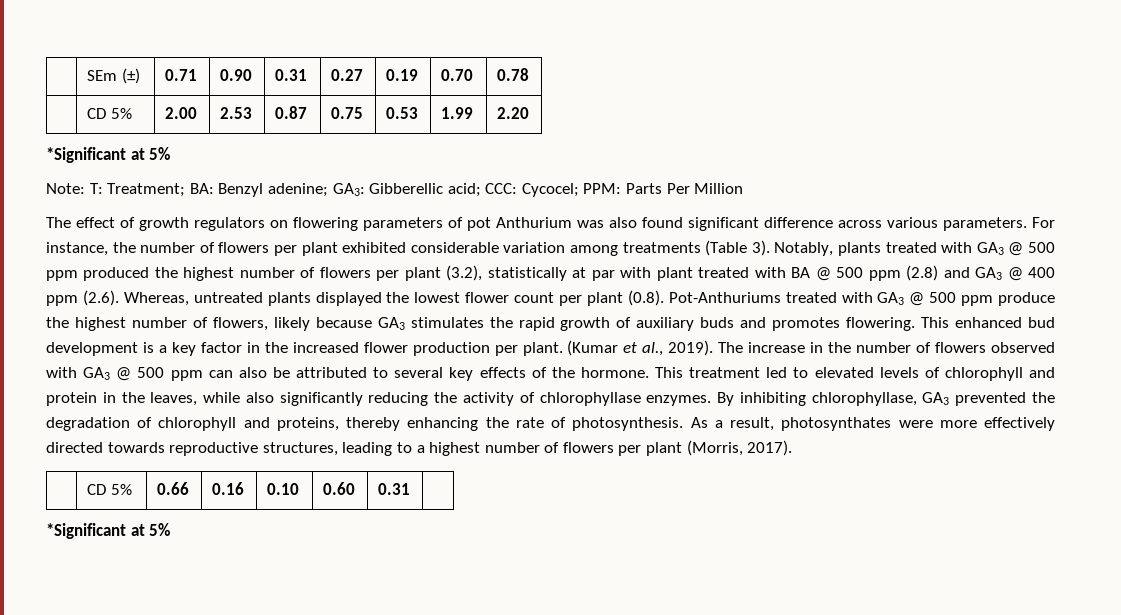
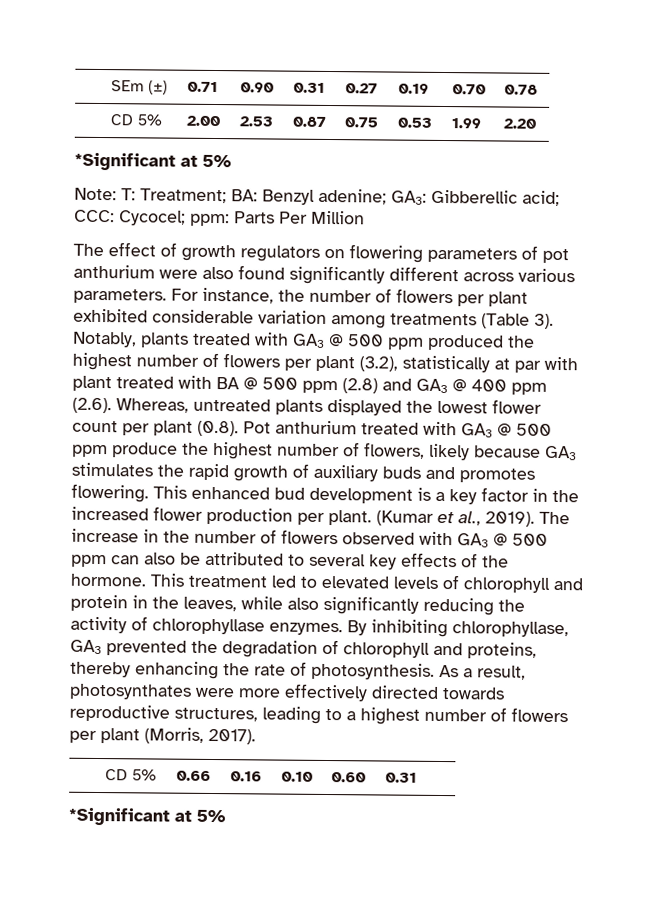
[583,183,622,194] PPM: -> [190,213,230,227] ppm:
[496,217,833,231] Anthurium was also found significant difference -> [73,264,459,285] anthurium were also found significantly different
[668,292,781,303] Pot-Anthuriums -> [243,420,357,435] Pot anthurium

